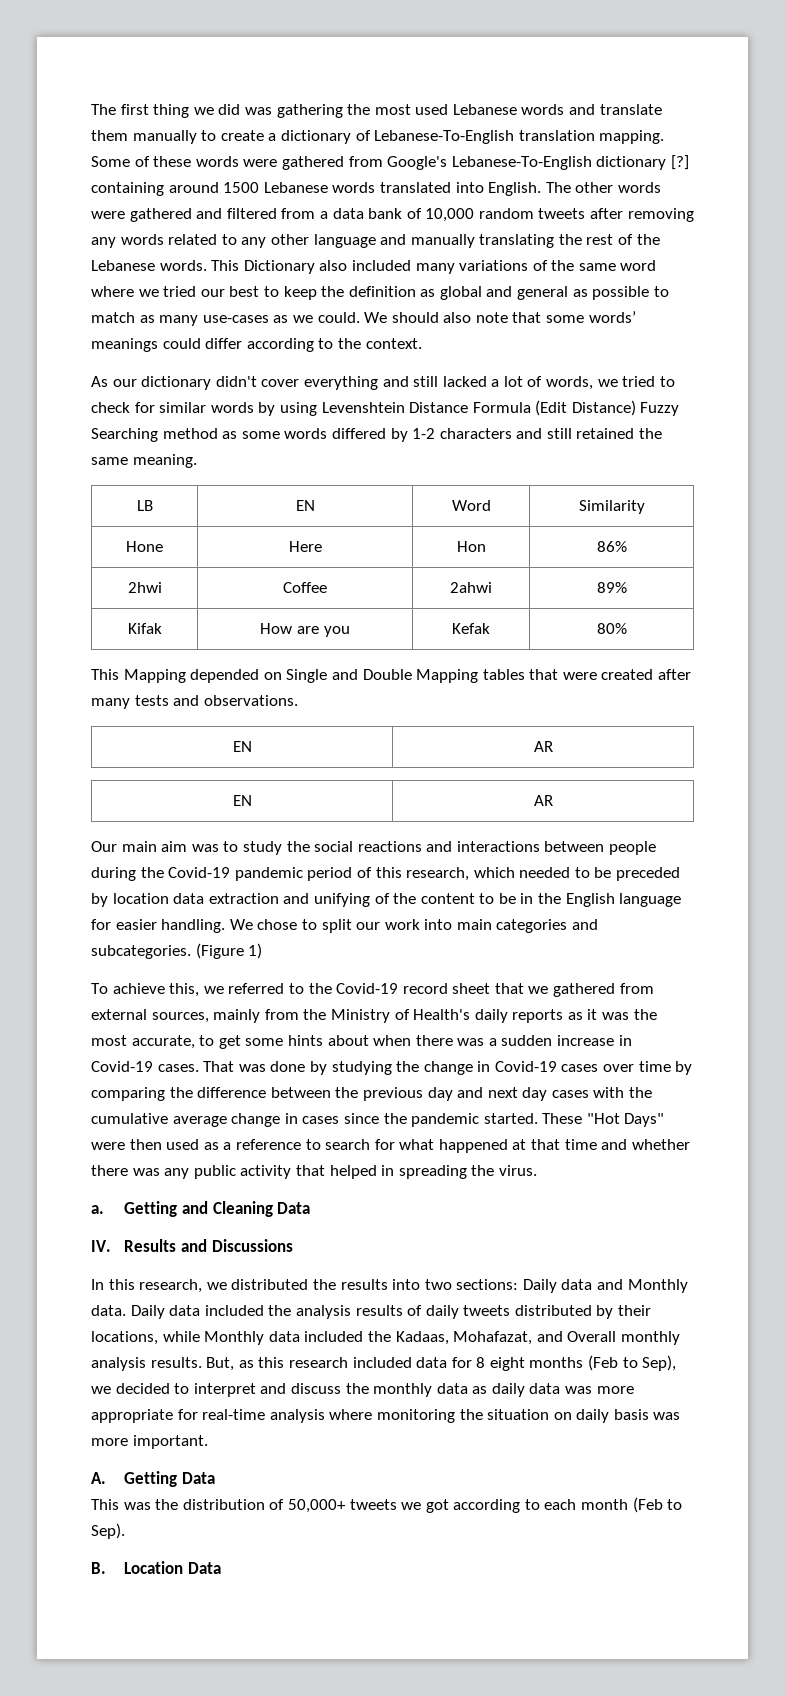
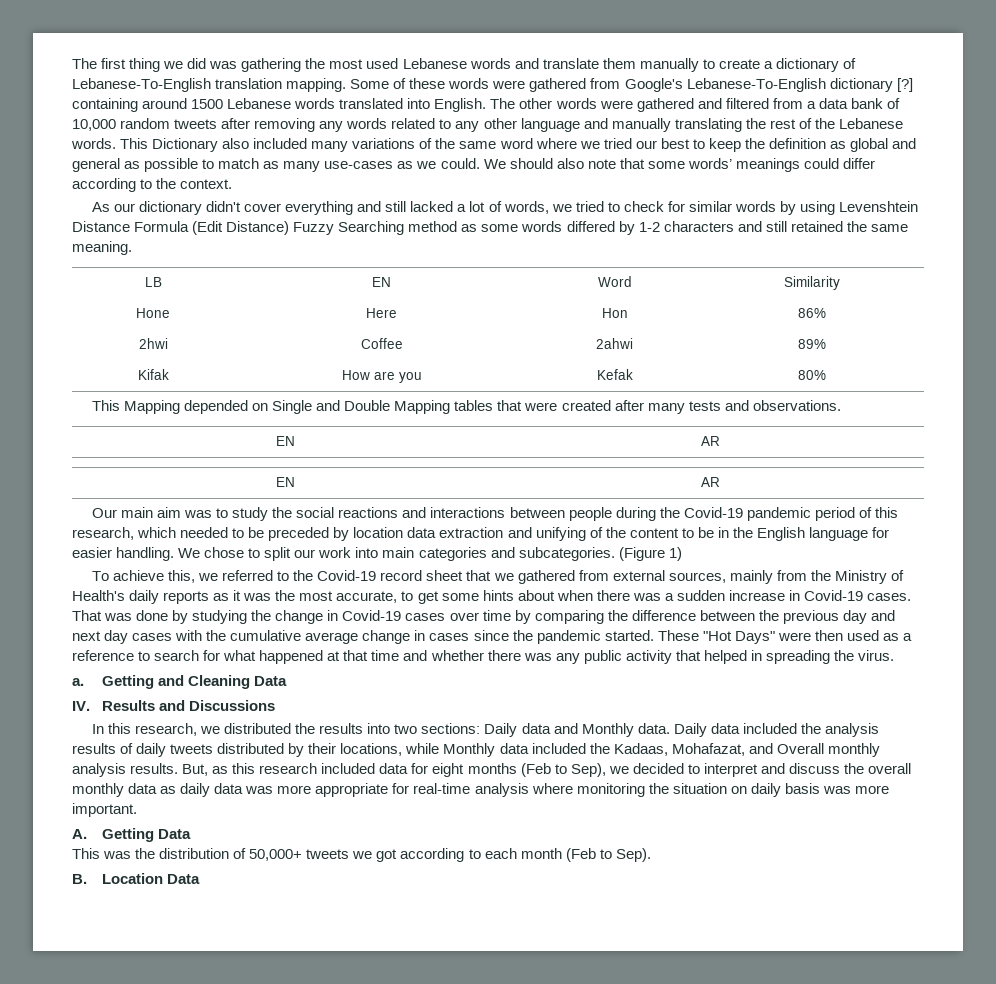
[476,1357,486,1368] 8 -> (429, 768) none
(369, 1388) none -> [868,763,912,774] overall

